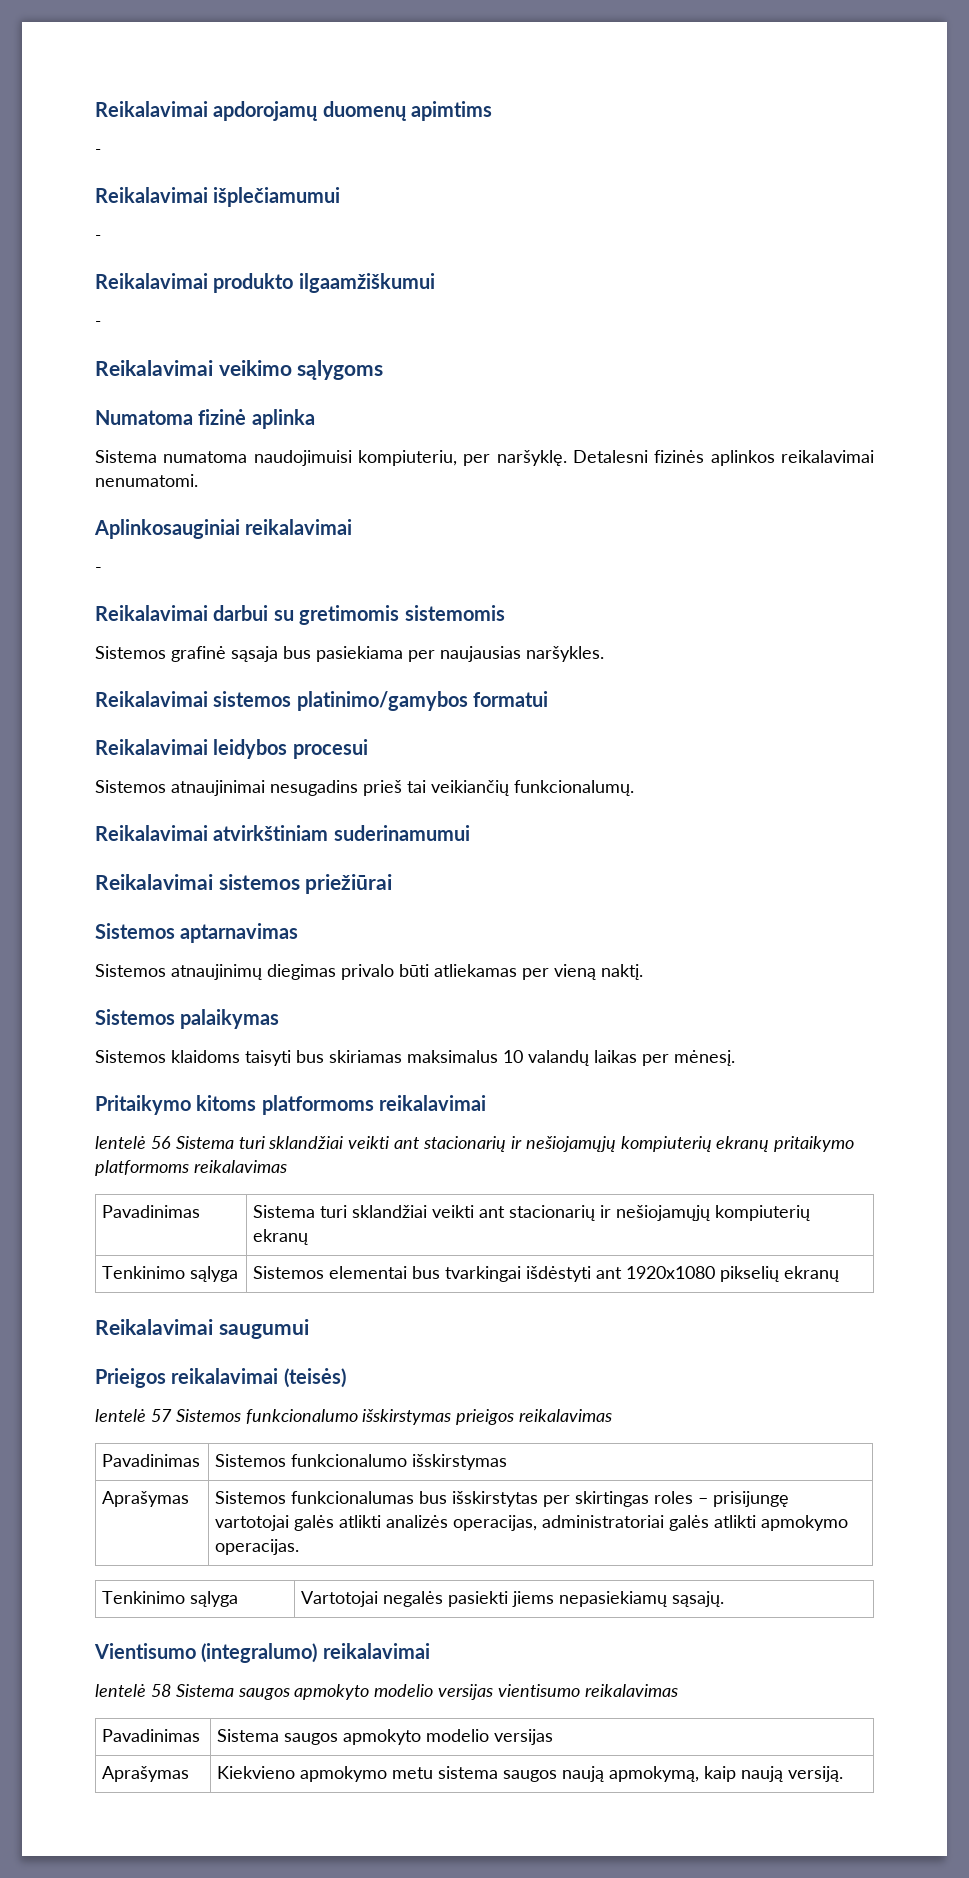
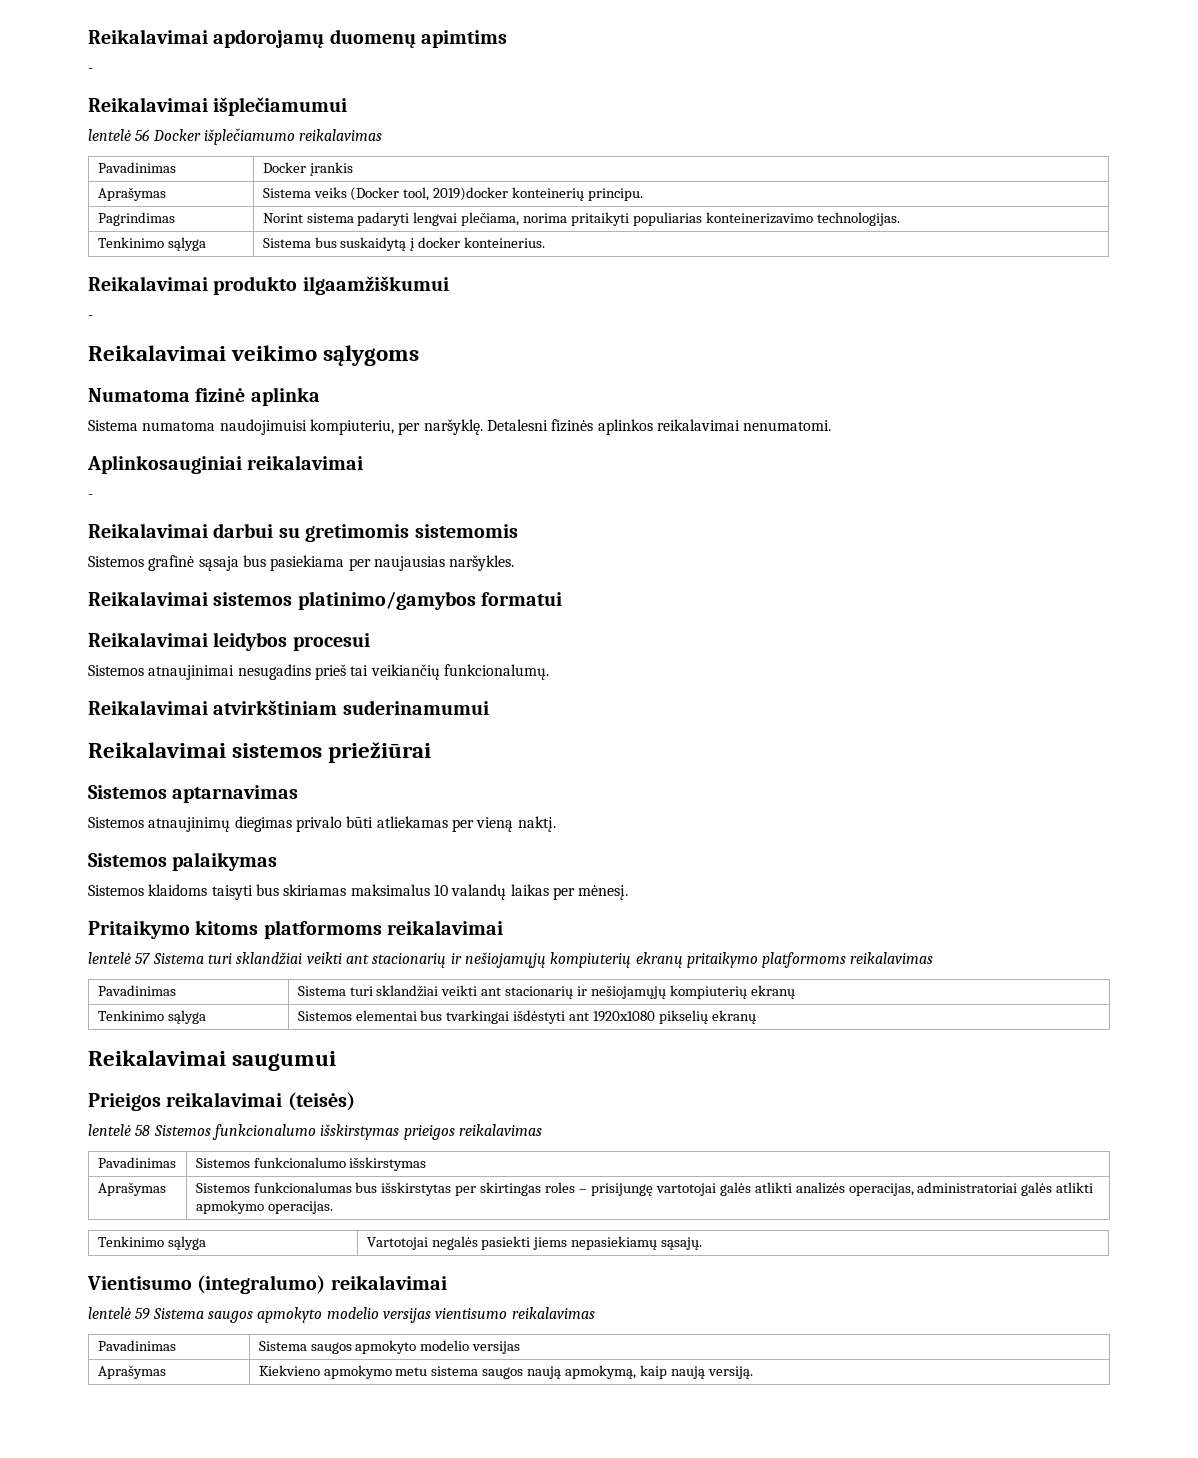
[95,235,101,241] - -> [88,128,383,145] [97,162,176,173] [262,162,353,176] [97,187,166,201] [262,187,644,201] [97,212,175,226] [262,212,900,226] [97,237,206,251] [262,237,546,251] lentelė 56 Docker išplečiamumo reikalavimas // Pavadinimas | Docker įrankis // Aprašymas | Sistema veiks (Docker tool, 2019)docker konteinerių principu. // Pagrindimas | Norint sistema padaryti lengvai plečiama, norima pritaikyti populiarias konteinerizavimo technologijas. // Tenkinimo sąlyga | Sistema bus suskaidytą į docker konteinerius.
[150,1136,171,1149] 56 -> [135,953,151,964] 57
[150,1409,172,1422] 57 -> [135,1125,151,1136] 58
[150,1684,171,1697] 58 -> [135,1308,151,1320] 59

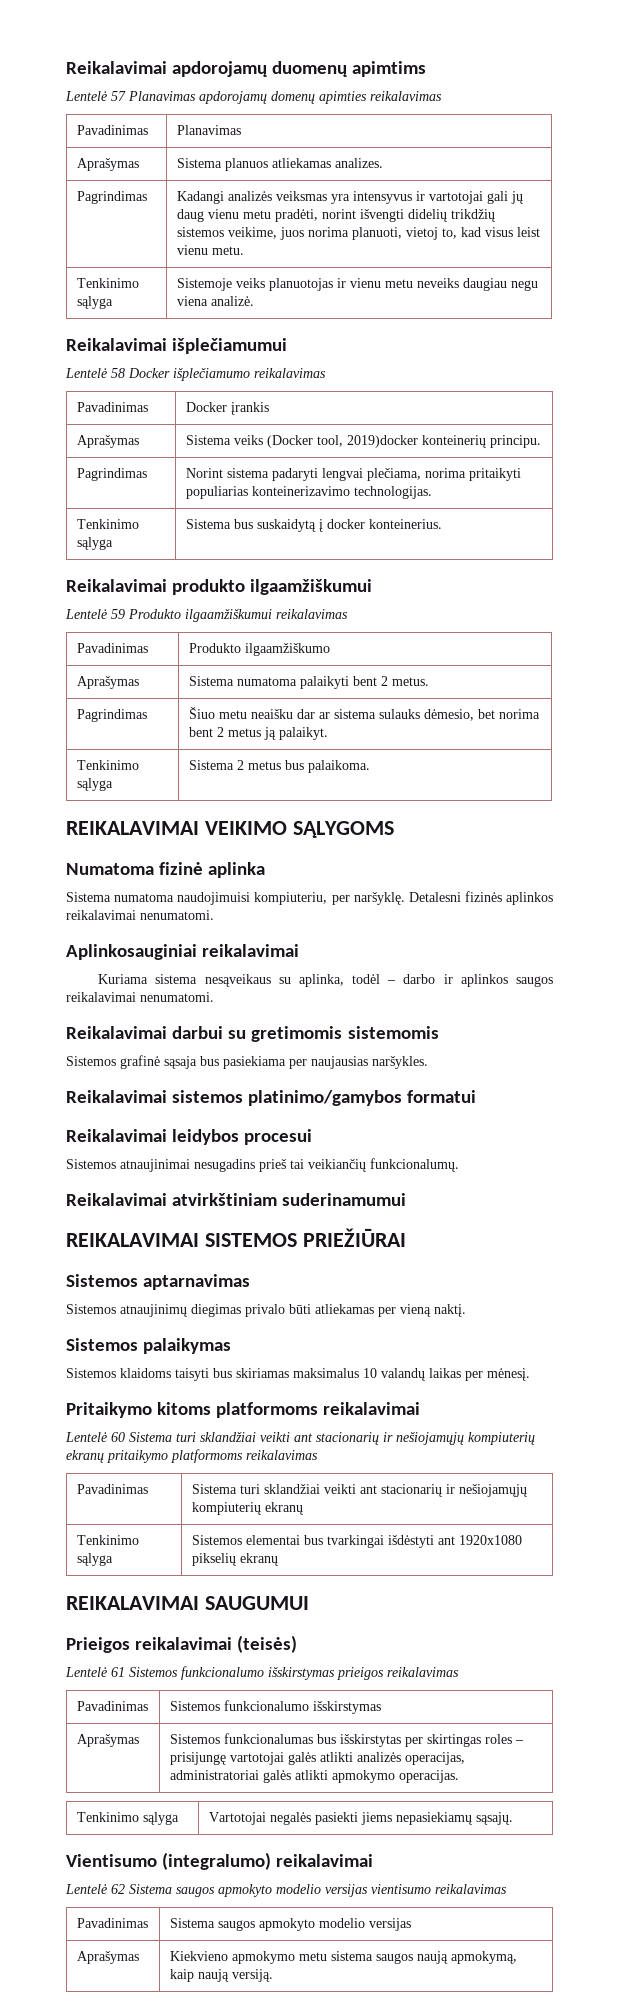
[88,68,93,73] - -> [65,91,442,104] [76,125,148,135] [176,125,241,135] [76,158,139,171] [176,158,383,171] [76,191,147,204] [176,191,523,204] [176,209,495,222] [176,227,540,240] [176,245,244,255] [76,278,139,288] [76,296,113,309] [176,278,538,291] [176,296,254,306] Lentelė 57 Planavimas apdorojamų domenų apimties reikalavimas // Pavadinimas | Planavimas // Aprašymas | Sistema planuos atliekamas analizes. // Pagrindimas | Kadangi analizės veiksmas yra intensyvus ir vartotojai gali jų daug vienu metu pradėti, norint išvengti didelių trikdžių sistemos veikime, juos norima planuoti, vietoj to, kad visus leist vienu metu. // Tenkinimo sąlyga | Sistemoje veiks planuotojas ir vienu metu neveiks daugiau negu viena analizė.
[88,129,151,141] lentelė 56 -> [65,368,125,378] Lentelė 58
[88,315,93,320] [88,345,420,366] - // Reikalavimai veikimo sąlygoms -> [65,609,348,622] [76,643,148,653] [188,643,330,656] [76,676,139,689] [188,676,429,689] [76,709,147,722] [188,707,540,721] [188,727,328,740] [76,760,139,770] [76,778,113,791] [188,760,370,773] [66,821,394,838] Lentelė 59 Produkto ilgaamžiškumui reikalavimas // Pavadinimas | Produkto ilgaamžiškumo // Aprašymas | Sistema numatoma palaikyti bent 2 metus. // Pagrindimas | Šiuo metu neaišku dar ar sistema sulauks dėmesio, bet norima bent 2 metus ją palaikyt. // Tenkinimo sąlyga | Sistema 2 metus bus palaikoma. // REIKALAVIMAI VEIKIMO SĄLYGOMS
[88,494,93,499] - -> [98,974,553,987] [66,992,214,1002] Kuriama sistema nesąveikaus su aplinka, todėl – darbo ir aplinkos saugos reikalavimai nenumatomi.
[88,742,432,763] Reikalavimai sistemos priežiūrai -> [66,1228,406,1247] REIKALAVIMAI SISTEMOS PRIEŽIŪRAI
[88,952,151,964] lentelė 57 -> [65,1432,125,1442] Lentelė 60
[88,1050,337,1071] Reikalavimai saugumui -> [66,1596,309,1610] REIKALAVIMAI SAUGUMUI
[88,1124,151,1136] lentelė 58 -> [65,1667,125,1677] Lentelė 61
[88,1307,151,1320] lentelė 59 -> [65,1884,125,1894] Lentelė 62

